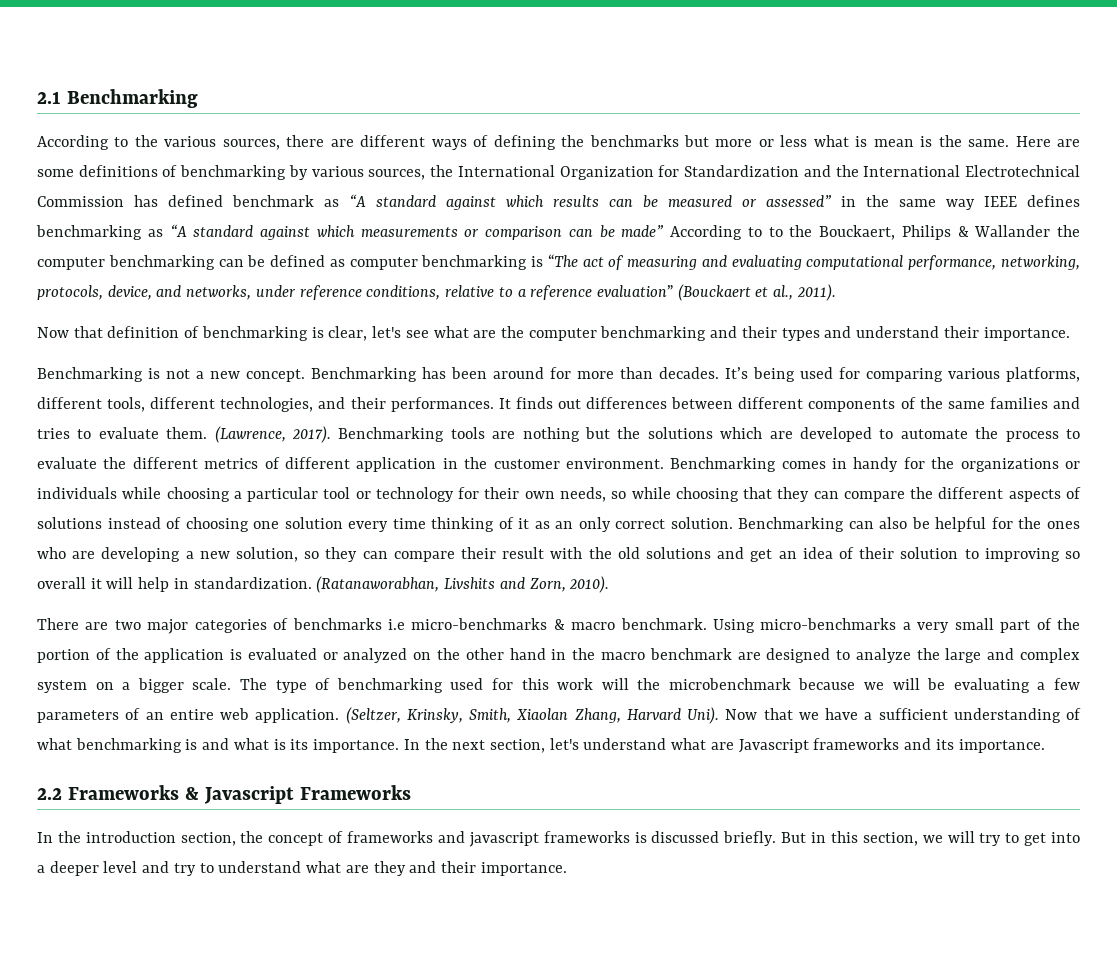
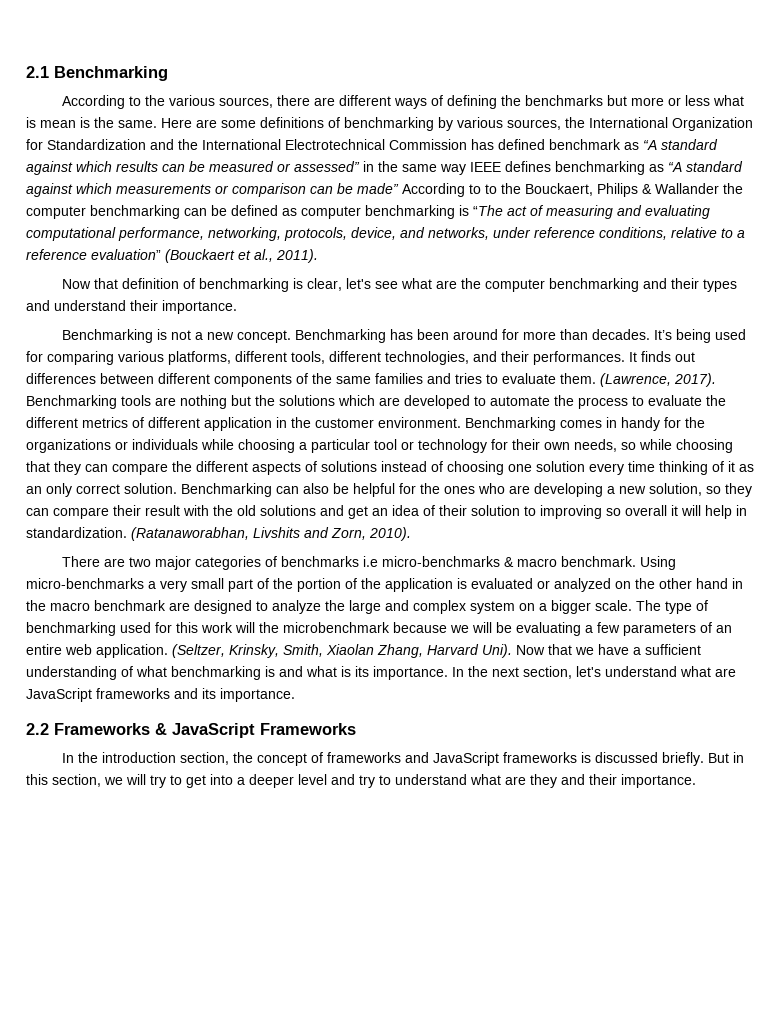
[738,739,809,753] Javascript -> [26,688,92,702] JavaScript
[203,786,294,804] Javascript -> [172,723,255,738] JavaScript
[468,832,539,847] javascript -> [433,752,500,766] JavaScript

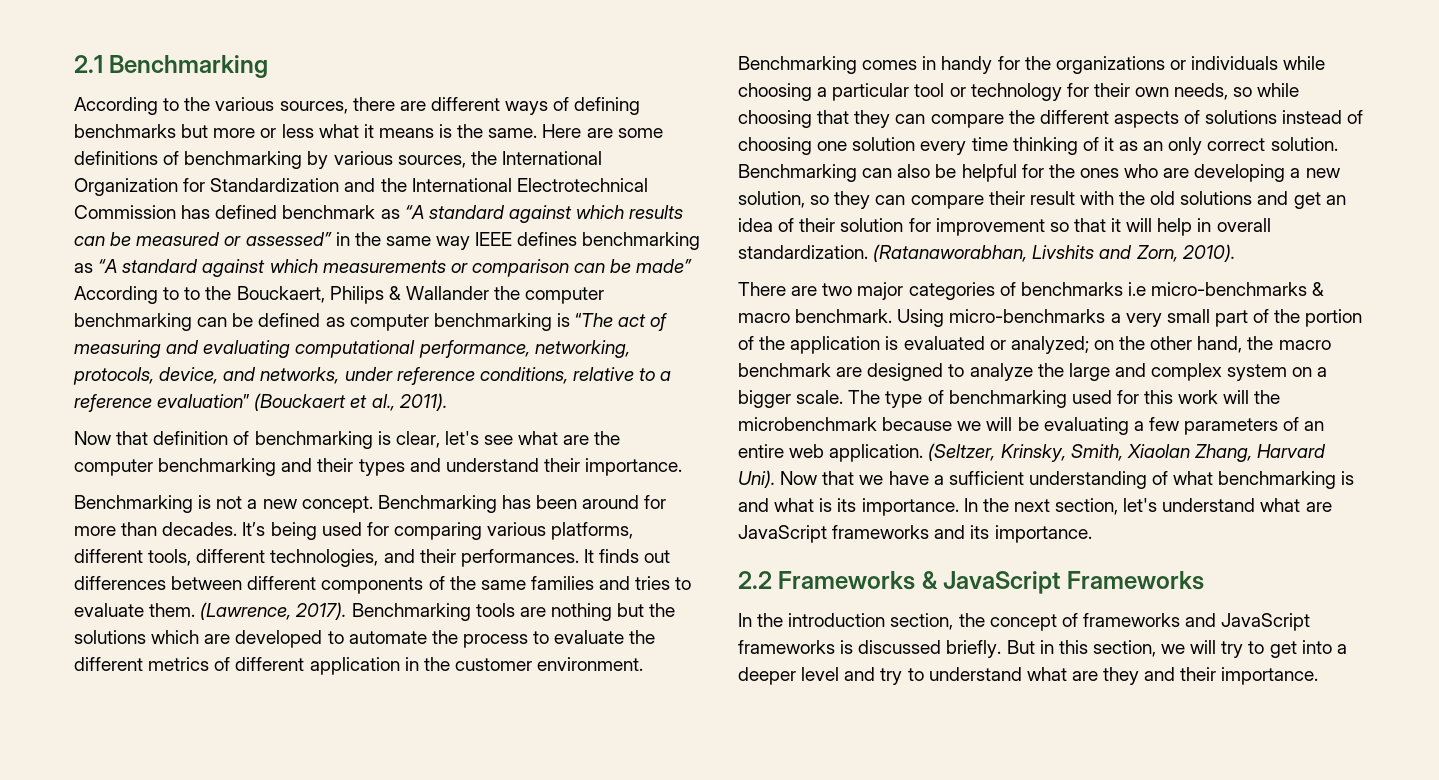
[501,95,522,106] the -> (641, 106) none
[26,117,76,128] is mean -> [363,124,434,138] it means
[524,505,667,519] to improving so overall -> [908,218,1106,236] for improvement so that
(747, 510) none -> [1216,218,1271,232] overall
[554,578,611,592] analyzed -> [1010,336,1089,354] analyzed;
[696,578,743,589] hand in -> [1197,336,1243,353] hand,

